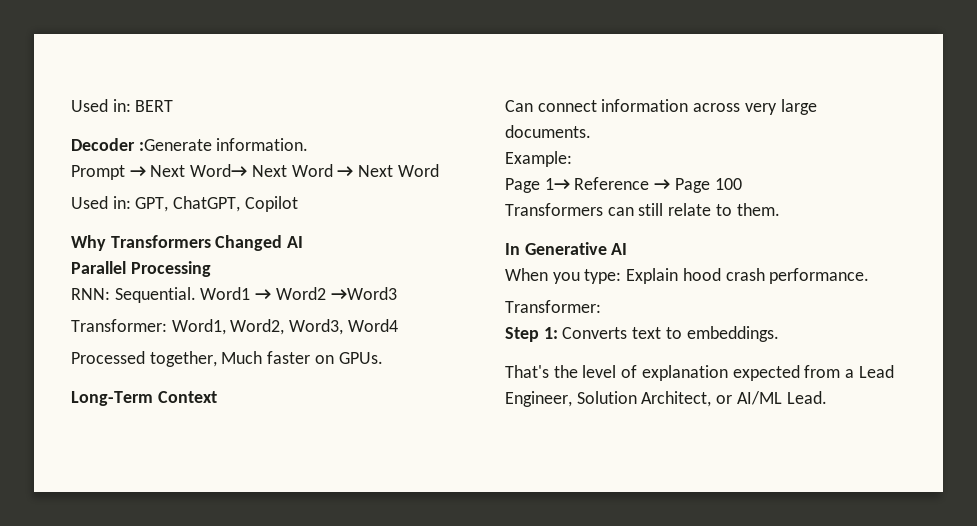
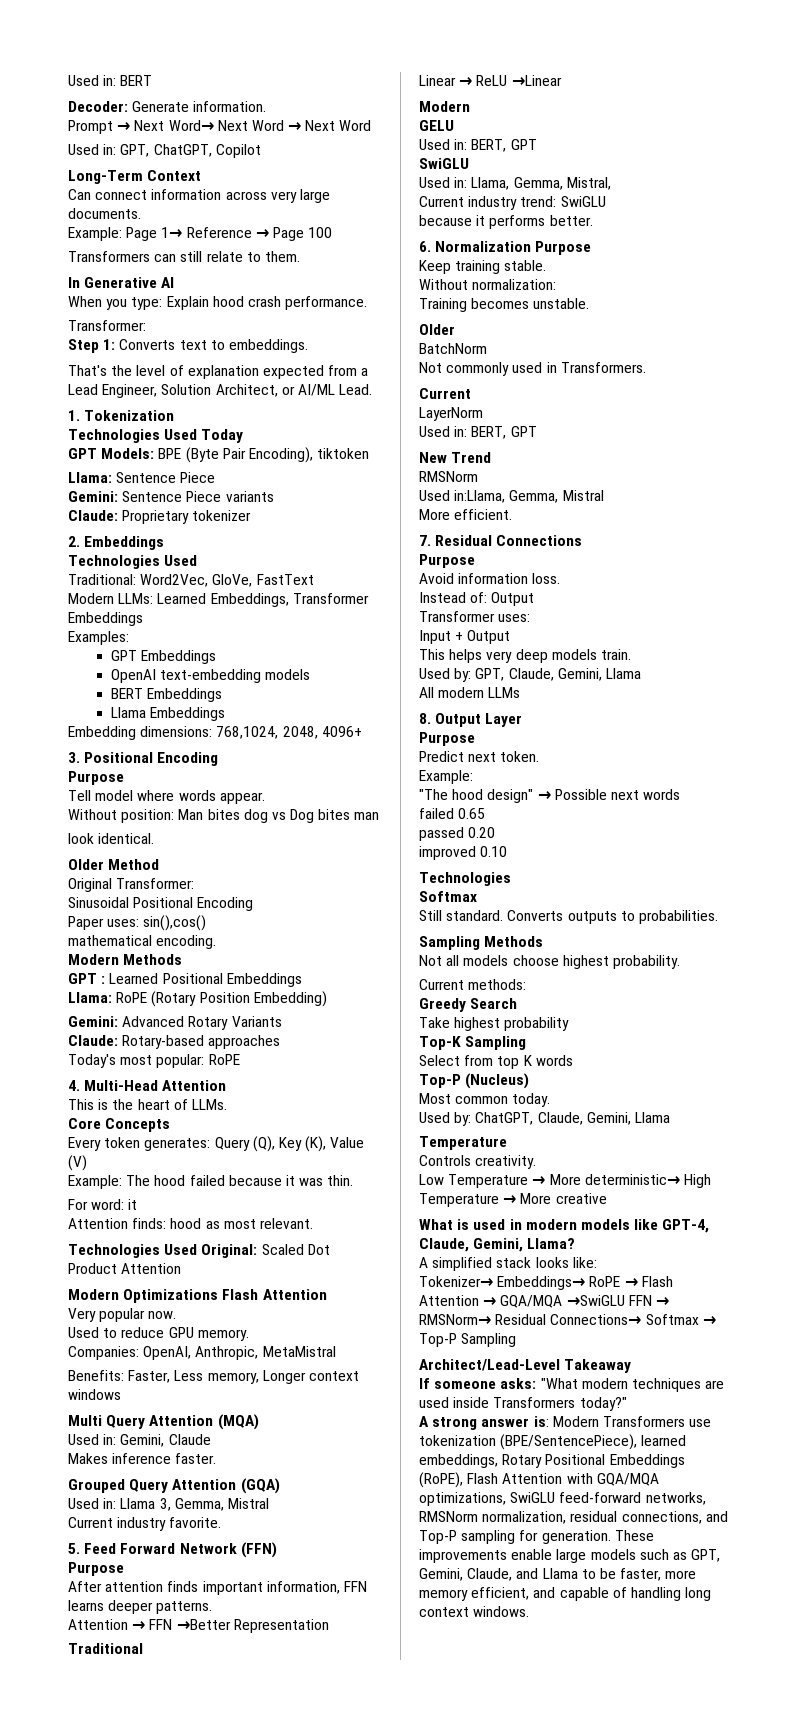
[71,138,212,151] Decoder :Generate -> [68,101,190,112] Decoder: Generate
[71,235,304,251] [71,261,211,277] [71,287,397,303] [71,319,398,335] [71,351,383,367] // Why Transformers Changed AI // Parallel Processing // RNN: Sequential. Word1 → Word2 →Word3 // Transformer: Word1, Word2, Word3, Word4 // Processed together, Much faster on GPUs. -> (261, 151) none
(572, 159) // -> (122, 234) none
(827, 397) none -> [68,410,175,421] [68,429,244,443] [68,447,370,463] [68,472,216,483] [68,491,274,502] [68,510,252,524] [68,536,165,550] [68,555,198,569] [68,574,314,587] [68,593,369,607] [68,612,143,626] [68,631,129,645] [111,650,217,664] [111,669,311,683] [111,688,223,702] [111,707,226,721] [68,726,362,740] [68,752,219,766] [68,771,124,785] [68,790,265,804] [68,809,380,823] [68,833,155,844] [68,859,160,870] [68,878,195,892] [68,897,254,911] [68,915,207,931] [68,935,217,949] [68,954,183,965] [68,973,302,987] [68,991,327,1007] [68,1016,282,1030] [68,1035,281,1049] [68,1054,240,1068] [68,1080,227,1091] [68,1099,227,1110] [68,1118,171,1132] [68,1136,365,1152] [68,1155,87,1171] [68,1175,354,1189] [68,1199,138,1210] [68,1218,313,1229] [68,1244,330,1258] [68,1263,182,1274] [68,1289,327,1303] [68,1308,177,1322] [68,1327,249,1341] [68,1346,336,1360] [68,1370,359,1384] [68,1389,121,1400] [68,1414,259,1430] [68,1434,211,1447] [68,1453,217,1464] [68,1478,280,1494] [68,1498,269,1511] [68,1517,222,1531] [68,1542,277,1558] [68,1562,124,1576] [68,1581,367,1595] [68,1600,213,1614] [68,1619,329,1633] [68,1643,143,1654] [419,75,562,86] [419,101,470,112] [419,120,454,131] [419,139,537,152] [419,158,469,169] [419,177,611,190] [419,196,606,210] [419,215,593,229] [419,241,592,255] [419,260,547,274] [419,279,557,290] [419,298,590,312] [419,324,455,335] [419,343,487,354] [419,362,646,376] [419,388,471,399] [419,407,483,421] [419,426,537,439] [419,452,492,463] [419,471,478,482] [419,490,604,503] [419,509,513,520] [419,535,583,546] [419,554,475,568] [419,573,561,584] [419,592,535,606] [419,611,531,622] [419,630,511,644] [419,649,631,663] [419,668,641,682] [419,687,521,698] [419,713,523,727] [419,732,475,746] [419,751,540,762] [419,770,473,784] [419,789,681,803] [419,808,486,819] [419,827,496,841] [419,846,508,860] [419,872,511,886] [419,891,477,902] [419,910,718,924] [419,936,544,950] [419,955,680,969] [419,979,527,990] [419,998,518,1012] [419,1017,570,1031] [419,1036,527,1050] [419,1055,573,1069] [419,1073,530,1089] [419,1093,551,1107] [419,1112,670,1126] [419,1136,507,1150] [419,1155,537,1169] [419,1174,711,1188] [419,1193,607,1207] [419,1219,710,1233] [419,1238,576,1252] [419,1257,597,1271] [419,1276,673,1290] [419,1295,669,1308] [419,1314,716,1325] [419,1333,517,1347] [419,1359,632,1373] [419,1378,725,1392] [419,1397,627,1411] [419,1416,712,1430] [419,1434,687,1450] [419,1454,685,1468] [419,1472,659,1488] [419,1492,706,1506] [419,1511,728,1524] [419,1530,654,1544] [419,1549,721,1563] [419,1568,697,1581] [419,1587,712,1601] [419,1606,530,1617] // 1. Tokenization // Technologies Used Today // GPT Models: BPE (Byte Pair Encoding), tiktoken // Llama: Sentence Piece // Gemini: Sentence Piece variants // Claude: Proprietary tokenizer // 2. Embeddings // Technologies Used // Traditional: Word2Vec, GloVe, FastText // Modern LLMs: Learned Embeddings, Transformer Embeddings // Examples: // GPT Embeddings // OpenAI text-embedding models // BERT Embeddings // Llama Embeddings // Embedding dimensions: 768,1024, 2048, 4096+ // 3. Positional Encoding // Purpose // Tell model where words appear. // Without position: Man bites dog vs Dog bites man // look identical. // Older Method // Original Transformer: // Sinusoidal Positional Encoding // Paper uses: sin(),cos() // mathematical encoding. // Modern Methods // GPT : Learned Positional Embeddings // Llama: RoPE (Rotary Position Embedding) // Gemini: Advanced Rotary Variants // Claude: Rotary-based approaches // Today's most popular: RoPE // 4. Multi-Head Attention // This is the heart of LLMs. // Core Concepts // Every token generates: Query (Q), Key (K), Value (V) // Example: The hood failed because it was thin. // For word: it // Attention finds: hood as most relevant. // Technologies Used Original: Scaled Dot Product Attention // Modern Optimizations Flash Attention // Very popular now. // Used to reduce GPU memory. // Companies: OpenAI, Anthropic, MetaMistral // Benefits: Faster, Less memory, Longer context windows // Multi Query Attention (MQA) // Used in: Gemini, Claude // Makes inference faster. // Grouped Query Attention (GQA) // Used in: Llama 3, Gemma, Mistral // Current industry favorite. // 5. Feed Forward Network (FFN) // Purpose // After attention finds important information, FFN learns deeper patterns. // Attention → FFN →Better Representation // Traditional // Linear → ReLU →Linear // Modern // GELU // Used in: BERT, GPT // SwiGLU // Used in: Llama, Gemma, Mistral, // Current industry trend: SwiGLU // because it performs better. // 6. Normalization Purpose // Keep training stable. // Without normalization: // Training becomes unstable. // Older // BatchNorm // Not commonly used in Transformers. // Current // LayerNorm // Used in: BERT, GPT // New Trend // RMSNorm // Used in:Llama, Gemma, Mistral // More efficient. // 7. Residual Connections // Purpose // Avoid information loss. // Instead of: Output // Transformer uses: // Input + Output // This helps very deep models train. // Used by: GPT, Claude, Gemini, Llama // All modern LLMs // 8. Output Layer // Purpose // Predict next token. // Example: // "The hood design" → Possible next words // failed 0.65 // passed 0.20 // improved 0.10 // Technologies // Softmax // Still standard. Converts outputs to probabilities. // Sampling Methods // Not all models choose highest probability. // Current methods: // Greedy Search // Take highest probability // Top-K Sampling // Select from top K words // Top-P (Nucleus) // Most common today. // Used by: ChatGPT, Claude, Gemini, Llama // Temperature // Controls creativity. // Low Temperature → More deterministic→ High Temperature → More creative // What is used in modern models like GPT-4, Claude, Gemini, Llama? // A simplified stack looks like: // Tokenizer→ Embeddings→ RoPE → Flash Attention → GQA/MQA →SwiGLU FFN → RMSNorm→ Residual Connections→ Softmax → Top-P Sampling // Architect/Lead-Level Takeaway // If someone asks: "What modern techniques are used inside Transformers today?" // A strong answer is: Modern Transformers use tokenization (BPE/SentencePiece), learned embeddings, Rotary Positional Embeddings (RoPE), Flash Attention with GQA/MQA optimizations, SwiGLU feed-forward networks, RMSNorm normalization, residual connections, and Top-P sampling for generation. These improvements enable large models such as GPT, Gemini, Claude, and Llama to be faster, more memory efficient, and capable of handling long context windows.

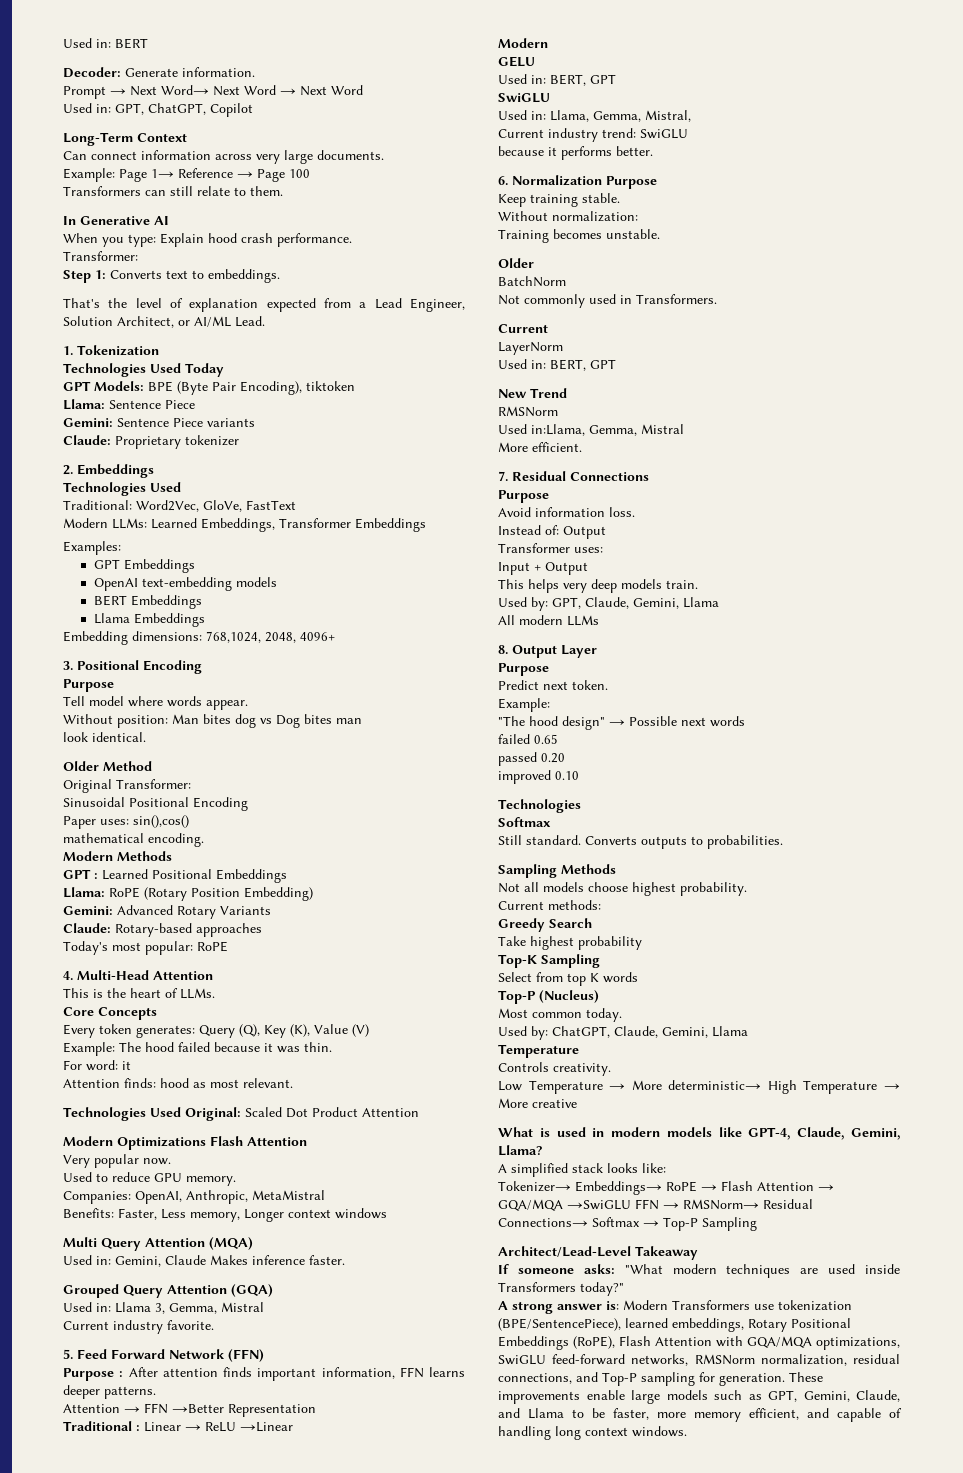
(211, 1439) // -> (206, 1260) none
(124, 1569) // -> [119,1371,124,1377] :
(143, 1648) // -> [136,1425,140,1431] :

